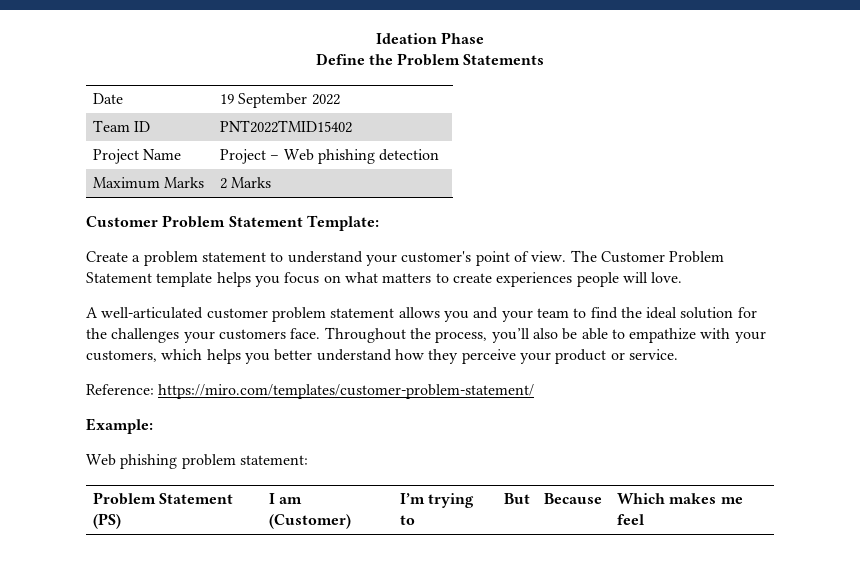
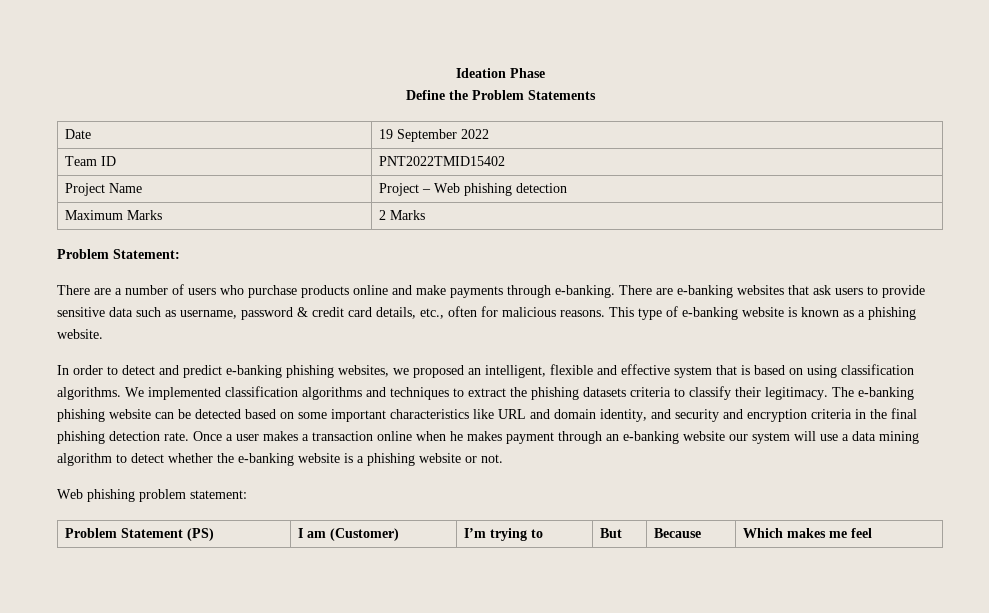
[86,215,379,231] [86,250,725,266] [86,272,683,287] [86,307,757,322] [86,327,766,343] [86,349,678,364] [86,384,535,399] [86,418,153,434] Customer Problem Statement Template: // Create a problem statement to understand your customer's point of view. The Customer Problem Statement template helps you focus on what matters to create experiences people will love. // A well-articulated customer problem statement allows you and your team to find the ideal solution for the challenges your customers face. Throughout the process, you’ll also be able to empathize with your customers, which helps you better understand how they perceive your product or service. // Reference: https://miro.com/templates/customer-problem-statement/ // Example: -> [57,249,180,259] [57,284,925,298] [57,306,916,320] [57,329,103,339] [57,364,914,378] [57,386,914,400] [57,408,917,422] [57,431,919,444] [57,453,503,466] Problem Statement: // There are a number of users who purchase products online and make payments through e-banking. There are e-banking websites that ask users to provide sensitive data such as username, password & credit card details, etc., often for malicious reasons. This type of e-banking website is known as a phishing website. // In order to detect and predict e-banking phishing websites, we proposed an intelligent, flexible and effective system that is based on using classification algorithms. We implemented classification algorithms and techniques to extract the phishing datasets criteria to classify their legitimacy. The e-banking phishing website can be detected based on some important characteristics like URL and domain identity, and security and encryption criteria in the final phishing detection rate. Once a user makes a transaction online when he makes payment through an e-banking website our system will use a data mining algorithm to detect whether the e-banking website is a phishing website or not.

